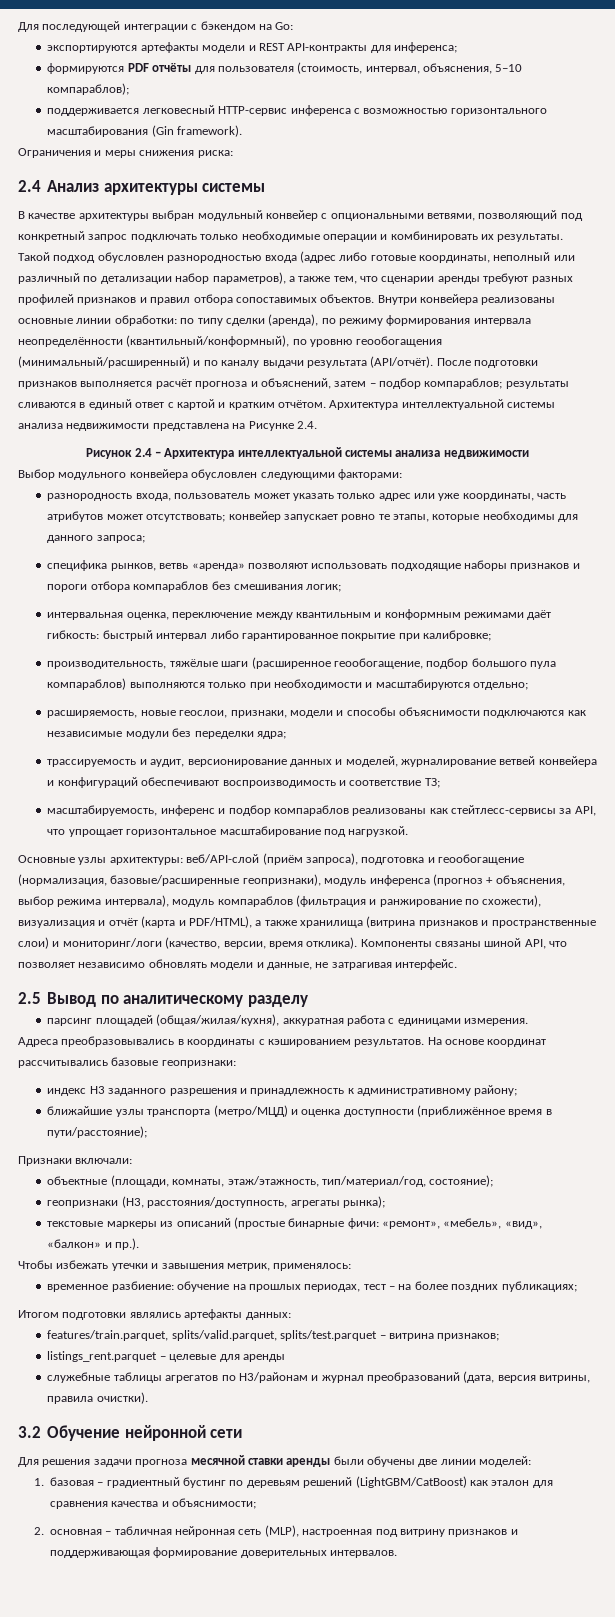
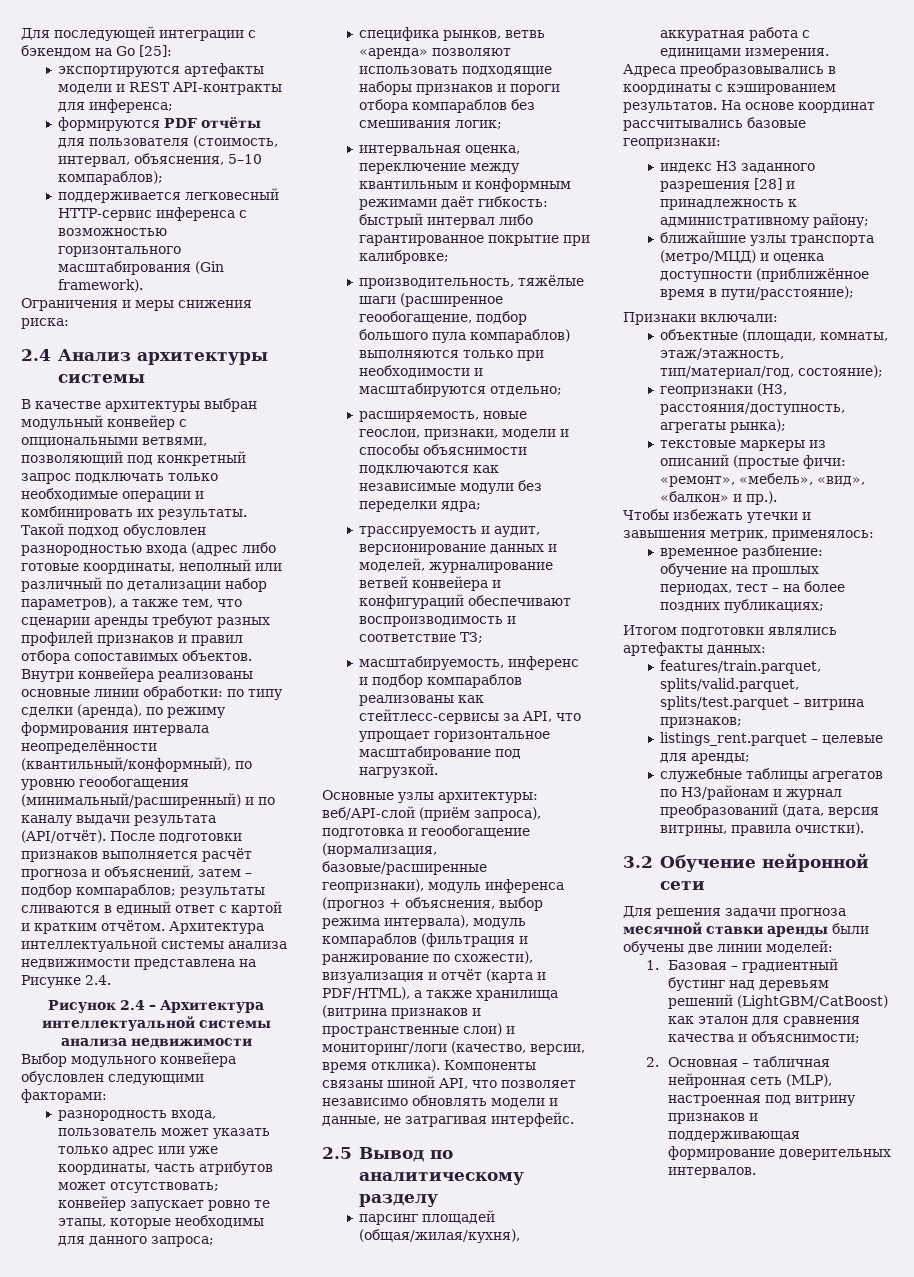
[275,22,294,30] Go: -> [116,45,172,57] Go [25]:
(237, 1092) none -> [754,178,783,190] [28]
[288,1218,345,1229] бинарные -> (800, 462) none
[242,1354,285,1362] аренды -> [691,753,751,764] аренды;
[49,1477,94,1486] базовая -> [668,960,728,970] Базовая
[229,1480,244,1486] по -> [729,980,756,990] над
[49,1529,102,1535] основная -> [668,1057,739,1067] Основная

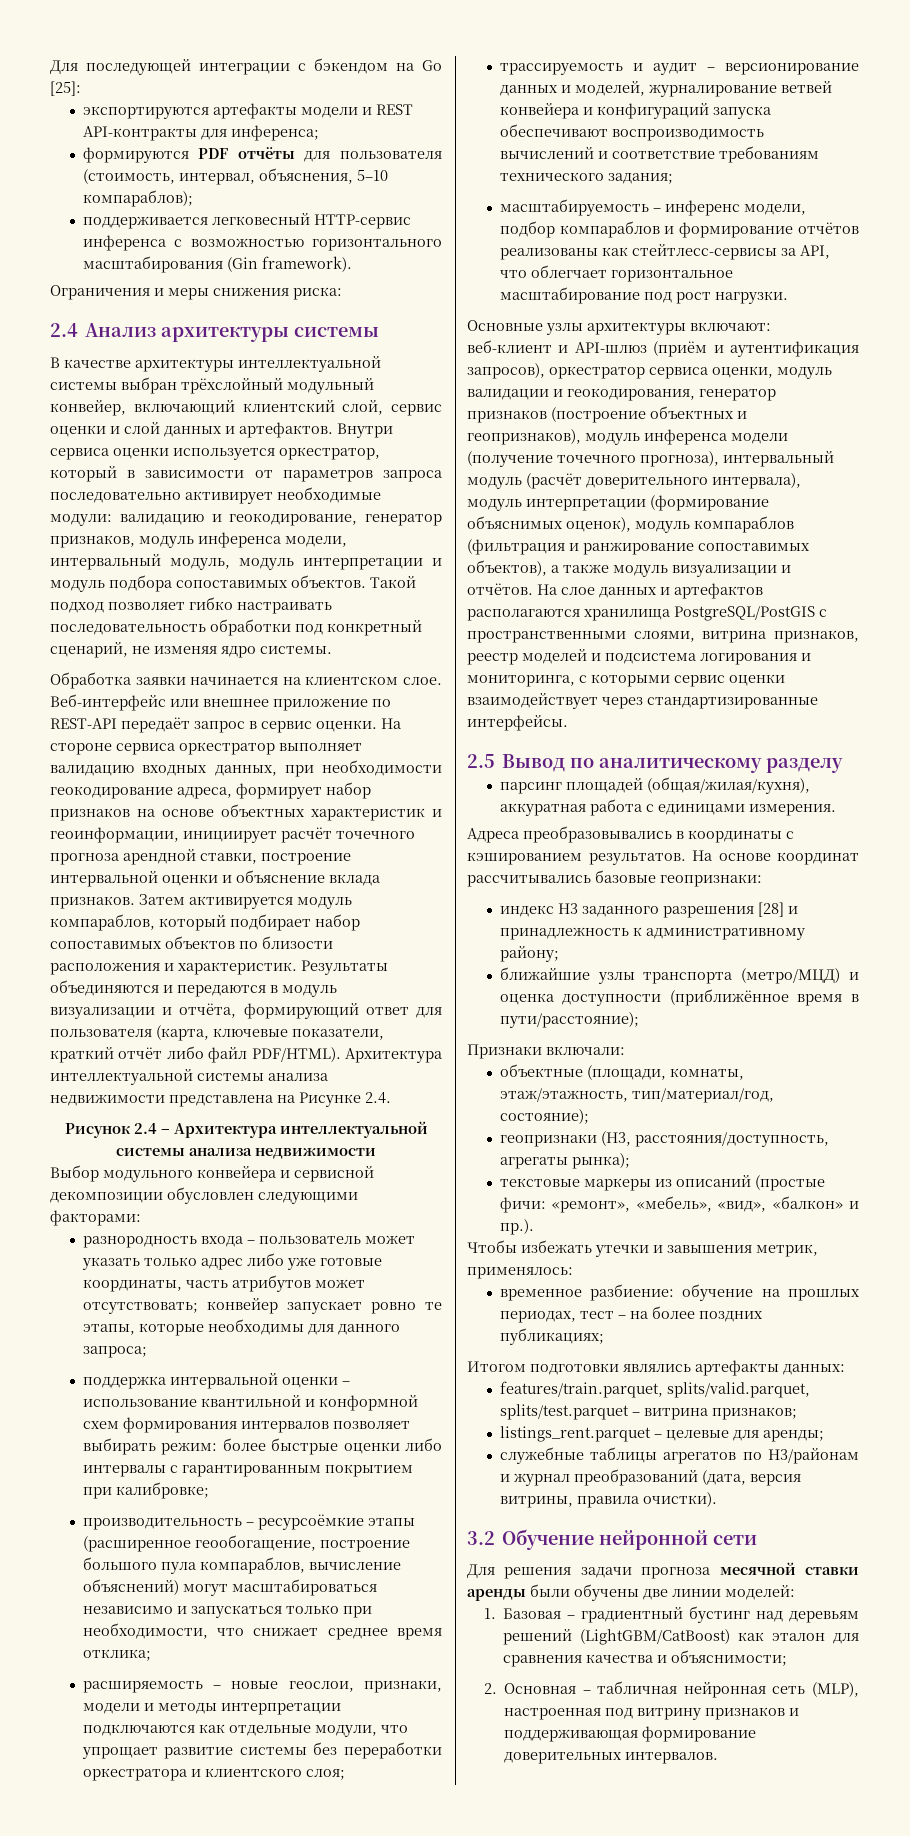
[204,398,257,412] [21,415,187,430] [21,437,207,447] [21,451,246,466] [21,473,218,484] [21,488,204,502] [21,506,247,520] [21,523,206,538] [21,542,276,556] [21,559,282,574] [21,577,267,592] [21,596,242,610] [21,614,270,628] [21,631,243,646] [21,650,252,664] [21,667,253,682] [21,686,283,700] [21,704,226,718] [21,722,209,736] [21,740,157,754] [21,757,252,772] [21,776,189,790] [21,793,275,808] [21,815,216,826] [21,830,242,843] [21,848,252,862] [21,865,252,880] [21,884,265,898] [21,901,282,916] [21,920,165,934] выбран модульный конвейер с опциональными ветвями, позволяющий под конкретный запрос подключать только необходимые операции и комбинировать их результаты. Такой подход обусловлен разнородностью входа (адрес либо готовые координаты, неполный или различный по детализации набор параметров), а также тем, что сценарии аренды требуют разных профилей признаков и правил отбора сопоставимых объектов. Внутри конвейера реализованы основные линии обработки: по типу сделки (аренда), по режиму формирования интервала неопределённости (квантильный/конформный), по уровню геообогащения (минимальный/расширенный) и по каналу выдачи результата (API/отчёт). После подготовки признаков выполняется расчёт прогноза и объяснений, затем – подбор компараблов; результаты сливаются в единый ответ с картой и кратким отчётом. -> [238,356,381,372] [50,377,374,394] [50,400,442,416] [50,422,393,438] [50,447,380,460] [50,466,442,482] [50,487,381,504] [50,513,442,526] [50,532,347,548] [50,554,442,570] [50,575,416,592] [50,597,332,614] [50,619,422,636] [50,642,332,658] [50,672,442,689] [50,694,391,711] [50,717,401,733] [50,742,362,755] [50,760,442,777] [50,782,371,799] [50,804,442,821] [50,827,415,843] [50,849,351,865] [50,870,380,887] [50,894,352,909] [50,914,360,931] [50,936,333,949] [50,960,388,975] [50,980,337,997] [50,1003,442,1019] [50,1025,384,1041] [50,1046,341,1063] интеллектуальной системы выбран трёхслойный модульный конвейер, включающий клиентский слой, сервис оценки и слой данных и артефактов. Внутри сервиса оценки используется оркестратор, который в зависимости от параметров запроса последовательно активирует необходимые модули: валидацию и геокодирование, генератор признаков, модуль инференса модели, интервальный модуль, модуль интерпретации и модуль подбора сопоставимых объектов. Такой подход позволяет гибко настраивать последовательность обработки под конкретный сценарий, не изменяя ядро системы. // Обработка заявки начинается на клиентском слое. Веб-интерфейс или внешнее приложение по REST-API передаёт запрос в сервис оценки. На стороне сервиса оркестратор выполняет валидацию входных данных, при необходимости геокодирование адреса, формирует набор признаков на основе объектных характеристик и геоинформации, инициирует расчёт точечного прогноза арендной ставки, построение интервальной оценки и объяснение вклада признаков. Затем активируется модуль компараблов, который подбирает набор сопоставимых объектов по близости расположения и характеристик. Результаты объединяются и передаются в модуль визуализации и отчёта, формирующий ответ для пользователя (карта, ключевые показатели, краткий отчёт либо файл PDF/HTML).
(236, 1059) none -> [280,1166,374,1182] [50,1191,163,1203] и сервисной декомпозиции
[171,1110,217,1120] входа, -> [200,1236,255,1247] входа –
[158,1146,219,1157] или уже -> [246,1253,382,1270] либо уже готовые
[359,27,546,41] [359,48,512,59] [359,66,553,76] [359,81,561,95] [359,99,536,113] [359,120,503,129] [359,145,521,156] [359,163,521,174] [359,178,572,192] [359,196,549,210] [359,213,534,228] [359,235,591,246] [359,250,450,264] [359,275,585,289] [359,296,397,304] специфика рынков, ветвь «аренда» позволяют использовать подходящие наборы признаков и пороги отбора компараблов без смешивания логик; // интервальная оценка, переключение между квантильным и конформным режимами даёт гибкость: быстрый интервал либо гарантированное покрытие при калибровке; // производительность, тяжёлые шаги -> [82,1373,350,1389] [82,1395,418,1411] [82,1417,410,1433] [82,1438,442,1455] [82,1464,413,1477] [82,1482,209,1499] [82,1514,415,1530] поддержка интервальной оценки – использование квантильной и конформной схем формирования интервалов позволяет выбирать режим: более быстрые оценки либо интервалы с гарантированным покрытием при калибровке; // производительность – ресурсоёмкие этапы
[476,311,528,325] подбор -> [319,1540,410,1552] построение
[470,329,571,343] [359,350,545,361] [359,365,484,378] [359,383,563,397] [359,411,480,422] компараблов) выполняются только при необходимости и масштабируются отдельно; // расширяемость, -> [199,1557,401,1574] [82,1579,377,1596] [82,1605,372,1618] [82,1623,442,1640] [82,1649,151,1661] [82,1681,222,1693] компараблов, вычисление объяснений) могут масштабироваться независимо и запускаться только при необходимости, что снижает среднее время отклика; // расширяемость –
[359,444,528,455] [359,465,500,475] [359,480,543,494] [359,501,482,512] способы объяснимости подключаются как независимые модули без переделки ядра; -> [157,1703,341,1715] [82,1724,408,1737] [81,1742,442,1759] [82,1768,345,1781] методы интерпретации подключаются как отдельные модули, что упрощает развитие системы без переработки оркестратора и клиентского слоя;
[494,526,541,537] аудит, -> [652,63,715,75] аудит –
(465, 601) none -> [712,106,771,119] запуска
(504, 621) none -> [499,147,594,159] вычислений
[460,632,484,643] [359,656,580,670] [359,674,523,688] ТЗ; // масштабируемость, инференс и подбор компараблов -> [718,146,819,163] [499,172,673,184] [499,199,806,216] [499,221,859,238] требованиям технического задания; // масштабируемость – инференс модели, подбор компараблов и формирование отчётов
[359,731,431,742] упрощает -> [530,265,607,278] облегчает
[359,763,439,778] нагрузкой. -> [675,291,788,304] рост нагрузки.
[438,792,538,803] [322,806,541,821] [322,825,530,838] [322,843,437,857] [322,861,487,875] [322,879,564,893] [322,897,543,911] [322,915,526,929] [322,933,528,947] [322,951,533,965] [322,969,546,983] [322,987,558,1001] [322,1005,481,1019] [322,1023,515,1037] [322,1041,585,1055] [322,1059,536,1073] [322,1076,576,1089] [322,1095,558,1108] [322,1112,574,1127] архитектуры: веб/API-слой (приём запроса), подготовка и геообогащение (нормализация, базовые/расширенные геопризнаки), модуль инференса (прогноз + объяснения, выбор режима интервала), модуль компараблов (фильтрация и ранжирование по схожести), визуализация и отчёт (карта и PDF/HTML), а также хранилища (витрина признаков и пространственные слои) и мониторинг/логи (качество, версии, время отклика). Компоненты связаны шиной API, что позволяет независимо обновлять модели и данные, не затрагивая интерфейс. -> [587,322,771,335] [467,340,859,357] [467,363,832,379] [467,388,776,401] [467,406,747,423] [467,429,788,445] [467,451,834,467] [467,473,801,489] [467,495,769,511] [467,516,794,533] [467,539,810,555] [467,560,791,577] [467,583,763,599] [467,606,827,621] [467,630,859,643] [467,649,811,665] [467,674,785,687] [467,693,818,709] [467,715,568,731] архитектуры включают: веб-клиент и API-шлюз (приём и аутентификация запросов), оркестратор сервиса оценки, модуль валидации и геокодирования, генератор признаков (построение объектных и геопризнаков), модуль инференса модели (получение точечного прогноза), интервальный модуль (расчёт доверительного интервала), модуль интерпретации (формирование объяснимых оценок), модуль компараблов (фильтрация и ранжирование сопоставимых объектов), а также модуль визуализации и отчётов. На слое данных и артефактов располагаются хранилища PostgreSQL/PostGIS с пространственными слоями, витрина признаков, реестр моделей и подсистема логирования и мониторинга, с которыми сервис оценки взаимодействует через стандартизированные интерфейсы.

